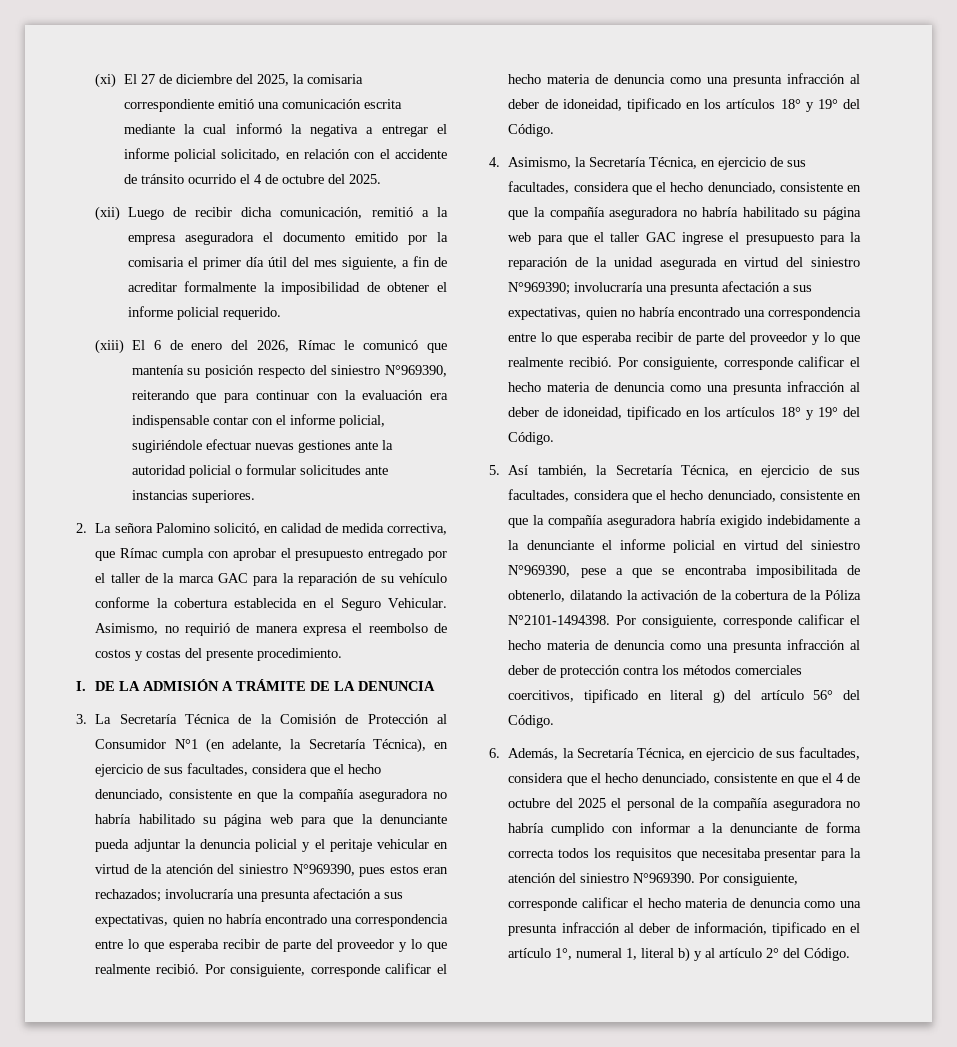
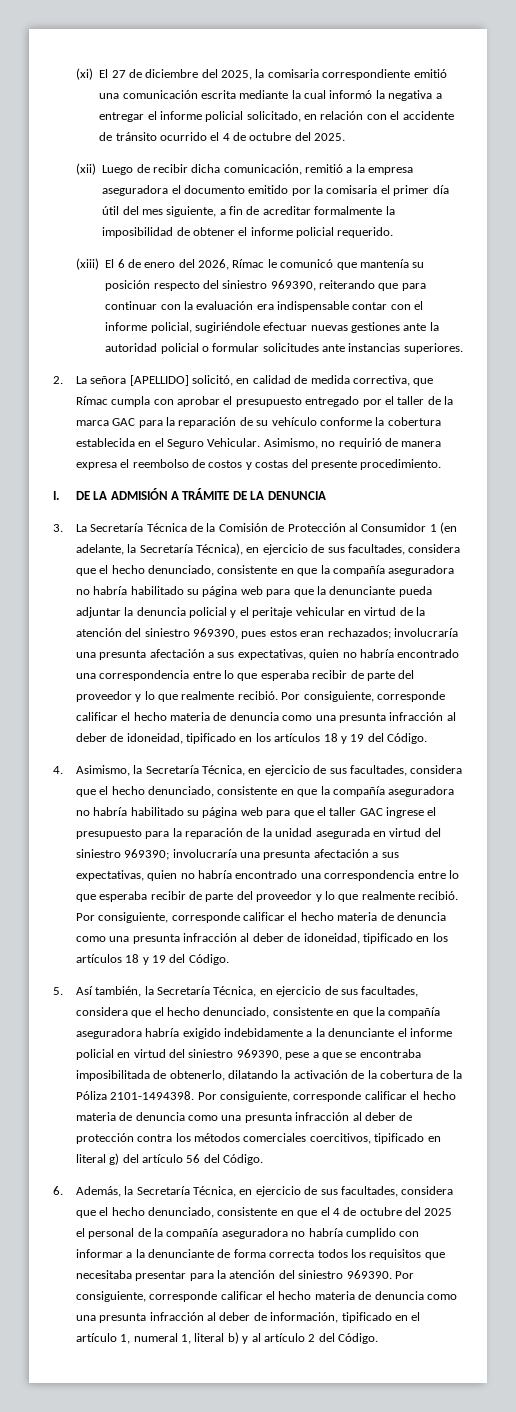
[385,365,447,377] N°969390, -> [270,280,316,291] 969390,
[155,523,210,533] Palomino -> [129,375,189,386] [APELLIDO]
[174,739,198,749] N°1 -> [429,524,437,532] 1
[292,864,355,876] N°969390, -> [193,628,239,639] 969390,
[780,99,838,112] 18° y 19° -> [323,733,365,744] 18 y 19
[508,282,571,295] N°969390; -> [124,849,170,860] 969390;
[780,407,838,420] 18° y 19° -> [125,954,167,965] 18 y 19
[508,565,571,577] N°969390, -> [236,1049,282,1060] 969390,
[508,615,611,625] N°2101-1494398. -> [110,1091,195,1100] 2101-1494398.
[813,690,834,700] 56° -> [186,1154,201,1163] 56
[633,873,696,883] N°969390. -> [346,1270,392,1279] 969390.
[555,948,573,960] 1°, -> [120,1334,131,1344] 1,
[766,948,780,958] 2° -> [308,1334,316,1342] 2

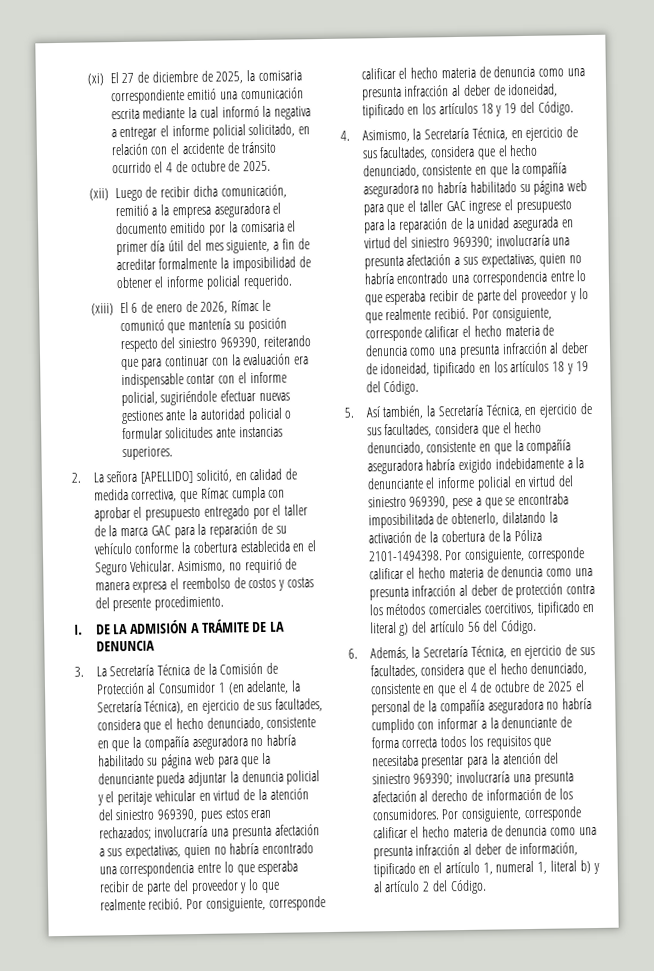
[201,69,218,78] del -> [200,70,213,82] de
[294,132,311,141] del -> [228,160,241,172] de
[178,259,195,268] del -> [185,300,198,313] de
[405,1207,422,1216] del -> [531,680,545,692] de
[346,1270,392,1279] 969390. -> [413,771,574,786] [371,788,574,803] [371,808,440,821] 969390; involucraría una presunta afectación al derecho de información de los consumidores.

